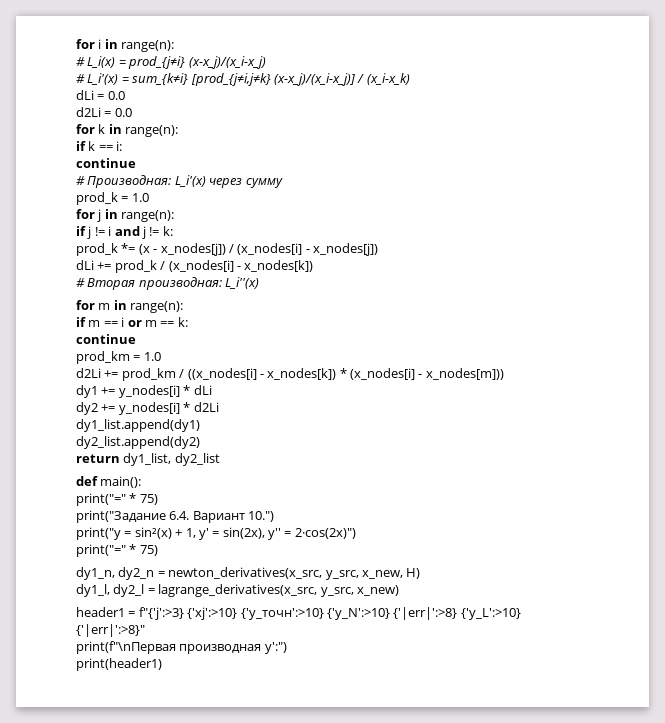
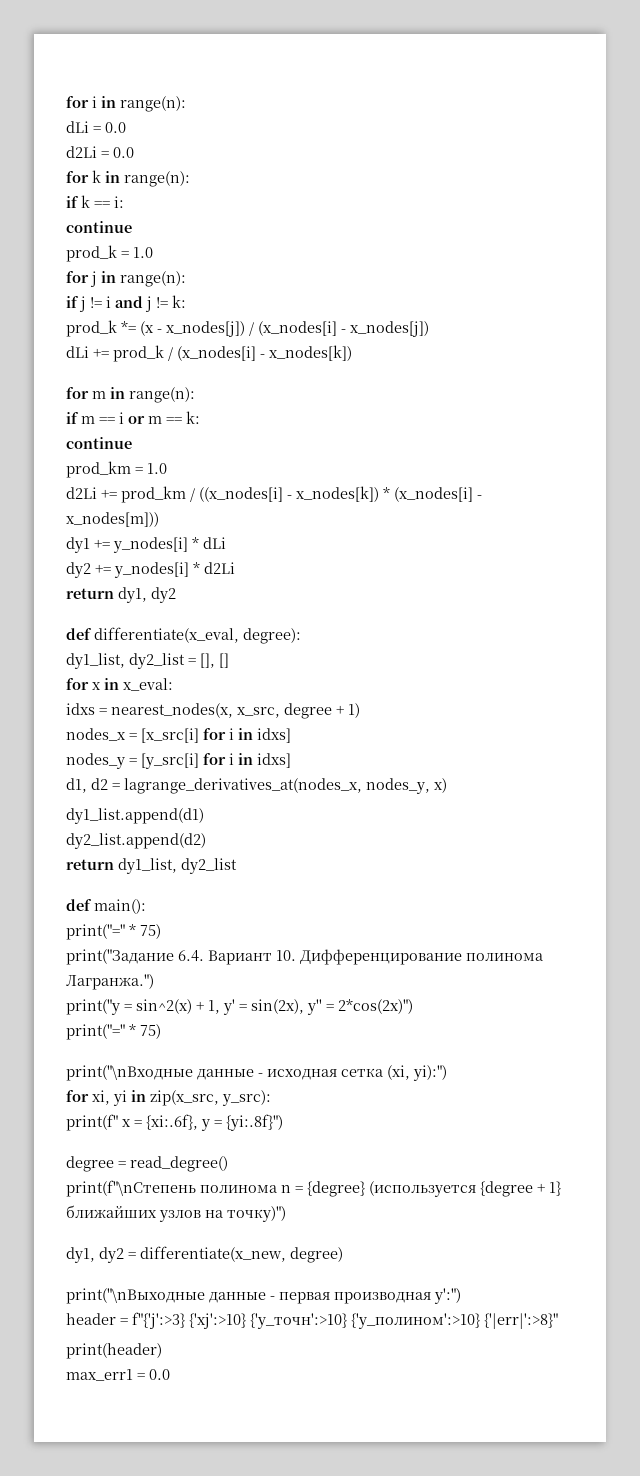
[76,56,266,69] [76,73,410,86] // # L_i(x) = prod_{j≠i} (x-x_j)/(x_i-x_j) // # L_i'(x) = sum_{k≠i} [prod_{j≠i,j≠k} (x-x_j)/(x_i-x_j)] / (x_i-x_k) -> (186, 104) none
[76,175,283,188] // # Производная: L_i'(x) через сумму -> (132, 227) none
[76,277,260,290] // # Вторая производная: L_i''(x) -> (352, 353) none
[76,419,200,432] [76,436,200,449] dy1_list.append(dy1) // dy2_list.append(dy2) -> [66,587,176,603] [66,627,301,644] [66,653,229,669] [66,678,173,691] [66,703,360,719] [66,728,291,743] [66,753,291,769] [66,778,447,794] [66,808,204,824] [66,833,206,849] return dy1, dy2 // def differentiate(x_eval, degree): // dy1_list, dy2_list = [], [] // for x in x_eval: // idxs = nearest_nodes(x, x_src, degree + 1) // nodes_x = [x_src[i] for i in idxs] // nodes_y = [y_src[i] for i in idxs] // d1, d2 = lagrange_derivatives_at(nodes_x, nodes_y, x) // dy1_list.append(d1) // dy2_list.append(d2)
[248,511,275,522] 10.") -> [276,949,543,965] [66,974,154,990] 10. Дифференцирование полинома Лагранжа.")
[134,527,172,539] sin²(x) -> [136,999,192,1014] sin^2(x)
[294,528,356,539] [76,544,158,557] [76,567,421,580] [76,584,399,597] [76,607,521,620] [76,624,145,637] [76,641,287,654] [76,658,162,671] 2·cos(2x)") // print("=" * 75) // dy1_n, dy2_n = newton_derivatives(x_src, y_src, x_new, H) // dy1_l, dy2_l = lagrange_derivatives(x_src, y_src, x_new) // header1 = f"{'j':>3} {'xj':>10} {'y_точн':>10} {'y_N':>10} {'|err|':>8} {'y_L':>10} {'|err|':>8}" // print(f"\nПервая производная y':") // print(header1) -> [338,999,413,1014] [66,1024,161,1040] [66,1065,447,1081] [66,1090,271,1106] [66,1114,283,1131] [66,1156,228,1172] [66,1180,561,1197] [66,1205,286,1222] [66,1246,343,1263] [66,1288,461,1304] [66,1312,558,1329] [66,1343,162,1359] [66,1369,170,1381] 2*cos(2x)") // print("=" * 75) // print("\nВходные данные - исходная сетка (xi, yi):") // for xi, yi in zip(x_src, y_src): // print(f" x = {xi:.6f}, y = {yi:.8f}") // degree = read_degree() // print(f"\nСтепень полинома n = {degree} (используется {degree + 1} ближайших узлов на точку)") // dy1, dy2 = differentiate(x_new, degree) // print("\nВыходные данные - первая производная y':") // header = f"{'j':>3} {'xj':>10} {'y_точн':>10} {'y_полином':>10} {'|err|':>8}" // print(header) // max_err1 = 0.0

